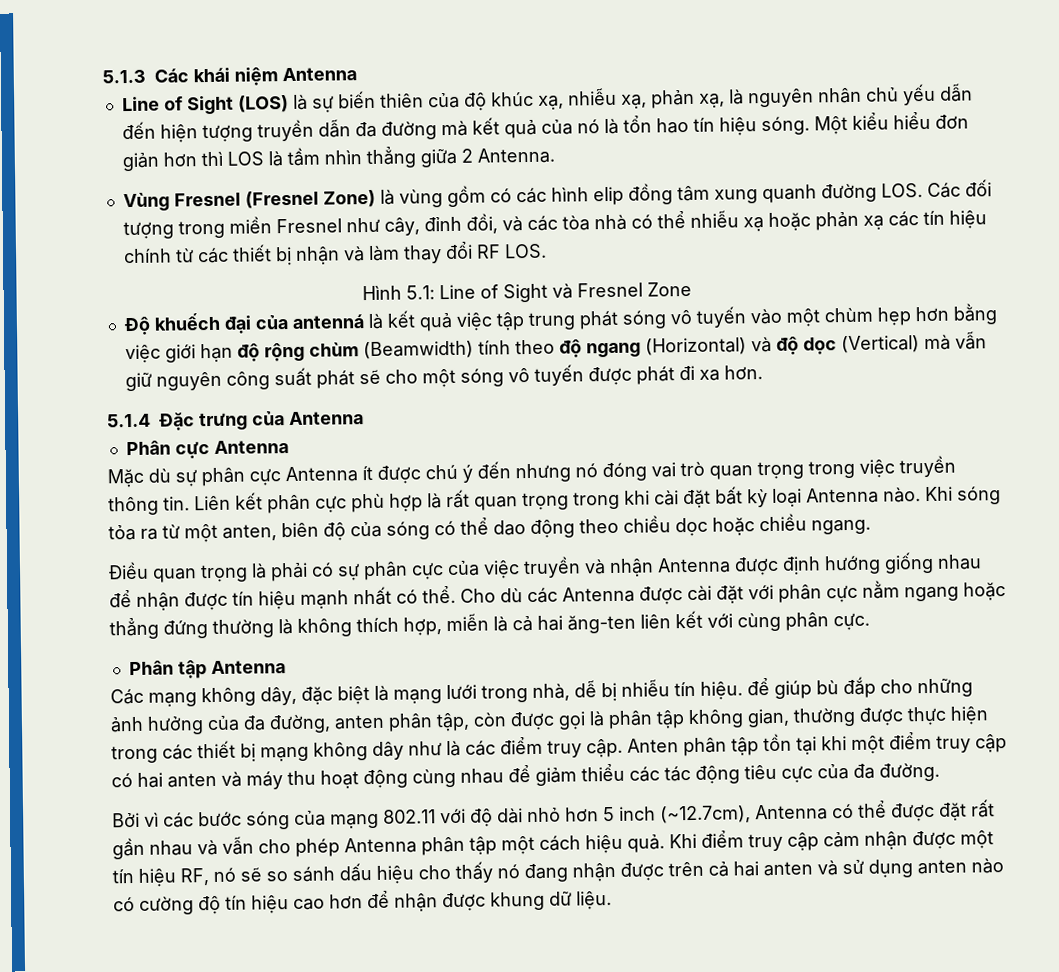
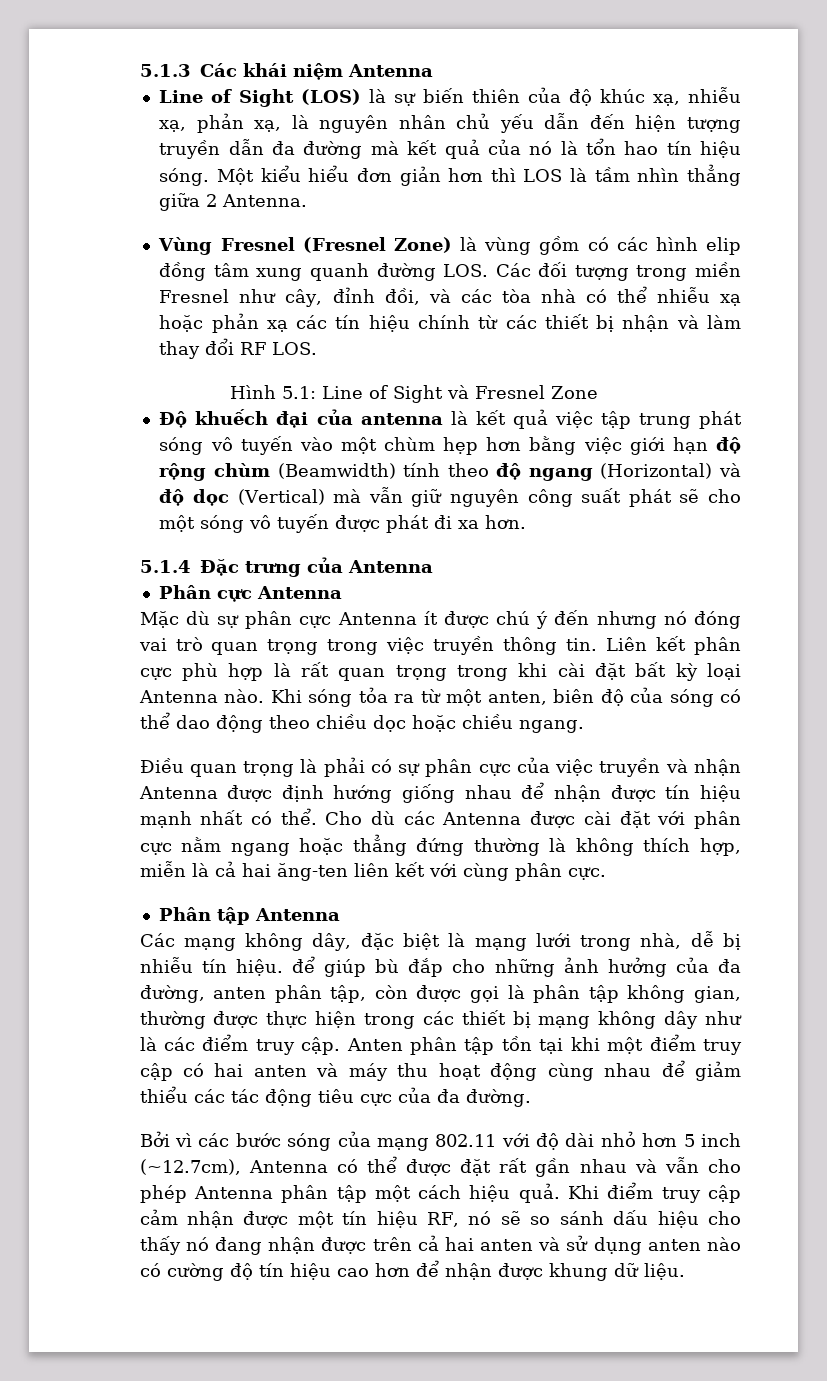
[292,314,366,329] antenná -> [360,413,443,425] antenna

